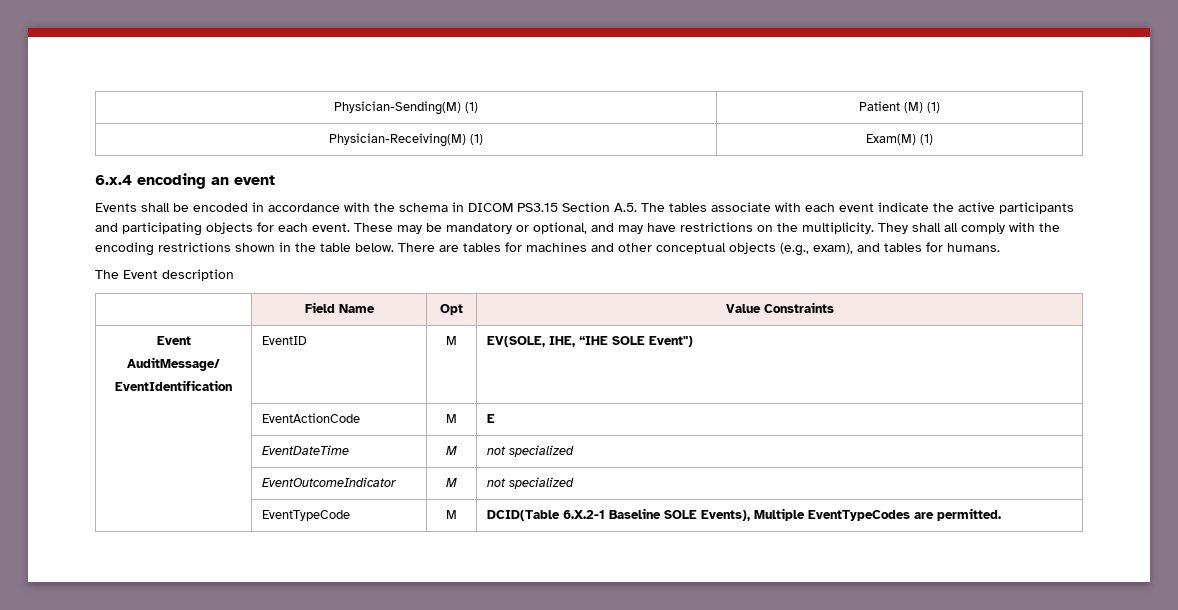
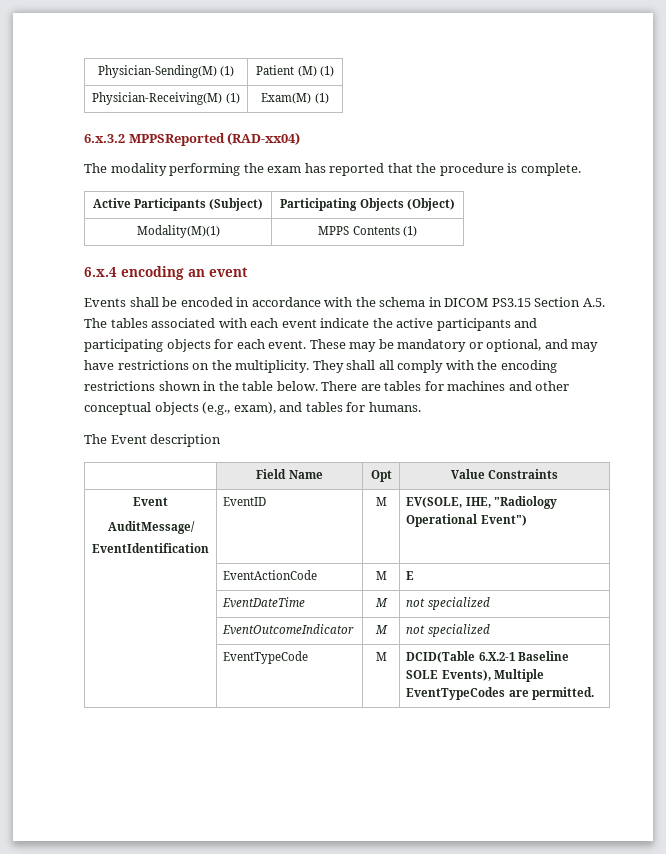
(933, 139) none -> [84,132,301,146] [84,163,581,176] [92,198,264,211] [280,198,455,211] [136,225,220,238] [318,226,417,237] // 6.x.3.2 MPPSReported (RAD-xx04) // The modality performing the exam has reported that the procedure is complete. // Active Participants (Subject) | Participating Objects (Object) // Modality(M)(1) | MPPS Contents (1)
[711,202,771,212] associate -> [151,318,216,328] associated
[578,336,645,345] “IHE SOLE -> [493,496,557,509] [406,514,478,527] "Radiology Operational

